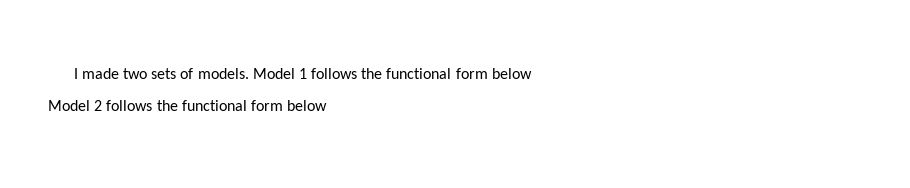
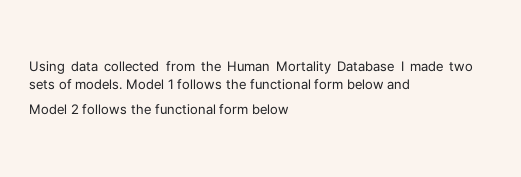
(73, 73) none -> [29,61,395,74] Using data collected from the Human Mortality Database
(532, 73) none -> [387,79,411,90] and

